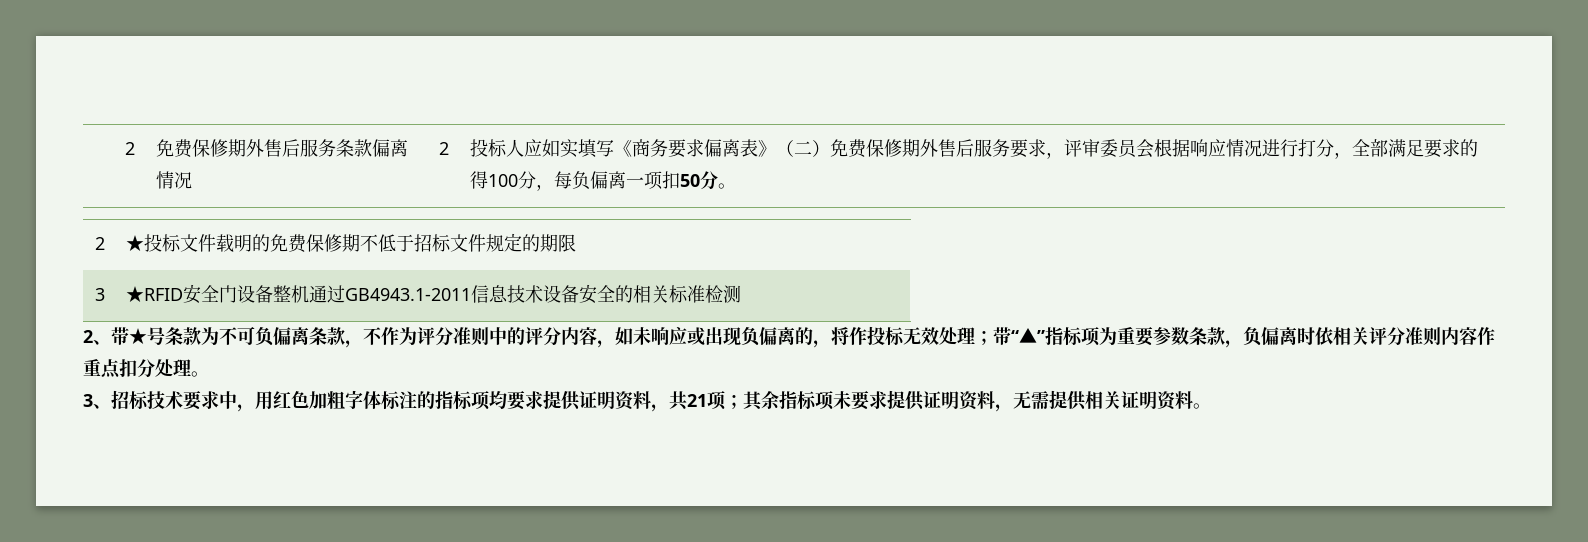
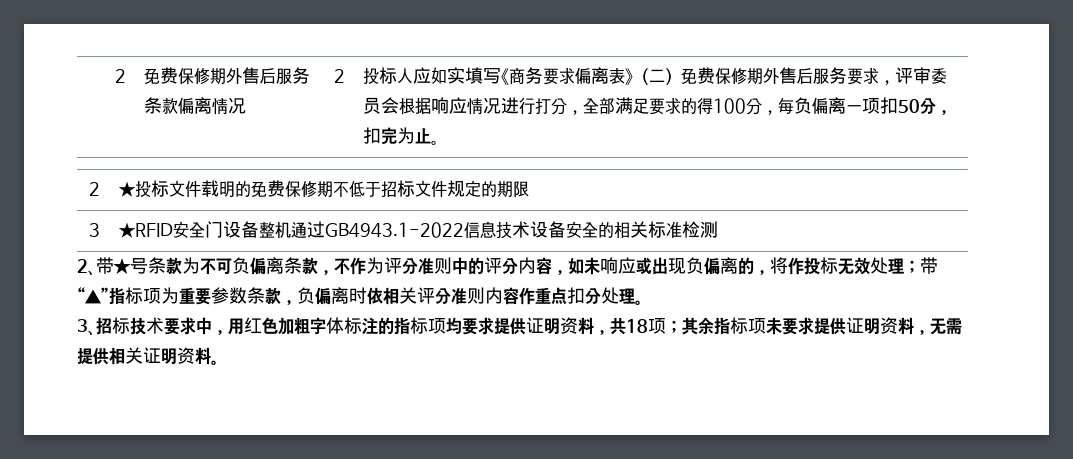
(718, 180) none -> [936,110,953,116] [363,127,432,145] ，扣完为止
[344,288,471,301] GB4943.1-2011 -> [325,222,465,238] GB4943.1-2022
[687,394,707,407] 21 -> [626,319,648,333] 18

